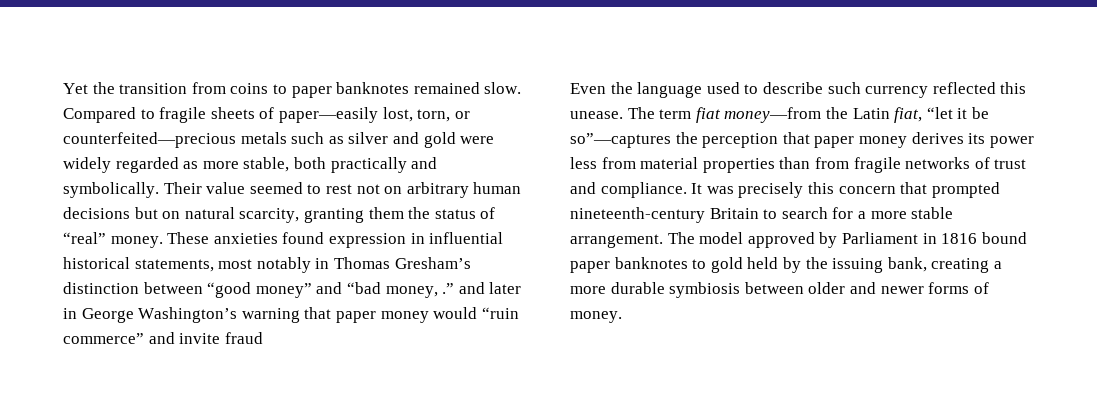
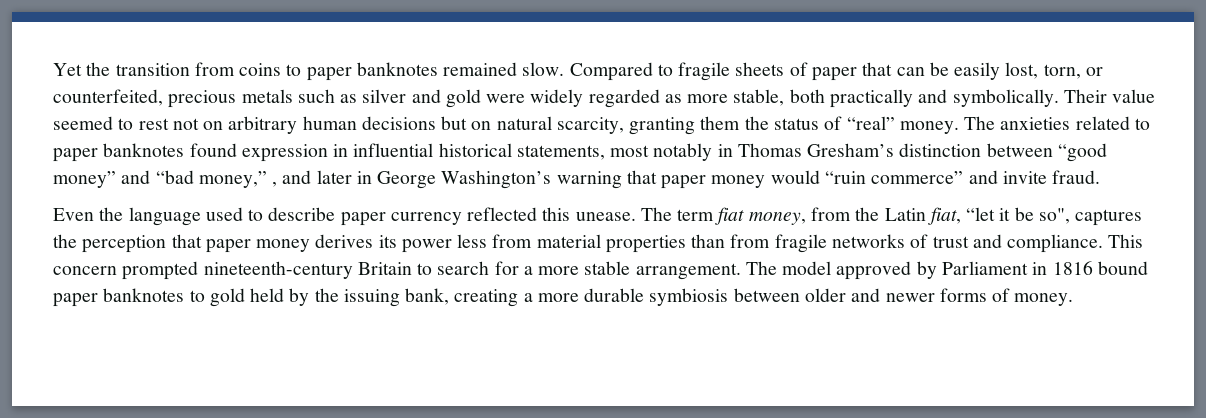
[278,107,378,123] paper—easily -> [811,62,1001,81] paper that can be easily
[63,132,236,148] counterfeited—precious -> [53,89,237,108] counterfeited, precious
[167,232,278,244] These anxieties -> [964,116,1150,130] [53,143,185,162] The anxieties related to paper banknotes
[385,283,455,298] money, .” -> [198,171,278,188] money,” ,
[224,332,263,344] fraud -> [1052,170,1101,184] fraud.
[827,82,861,94] such -> [340,212,386,226] paper
[724,107,822,123] money—from -> [748,207,851,225] money, from
[570,133,671,148] so”—captures -> [1038,208,1143,226] so", captures
[691,182,928,198] It was precisely this concern that -> [1108,234,1144,248] [53,266,117,275] This concern

